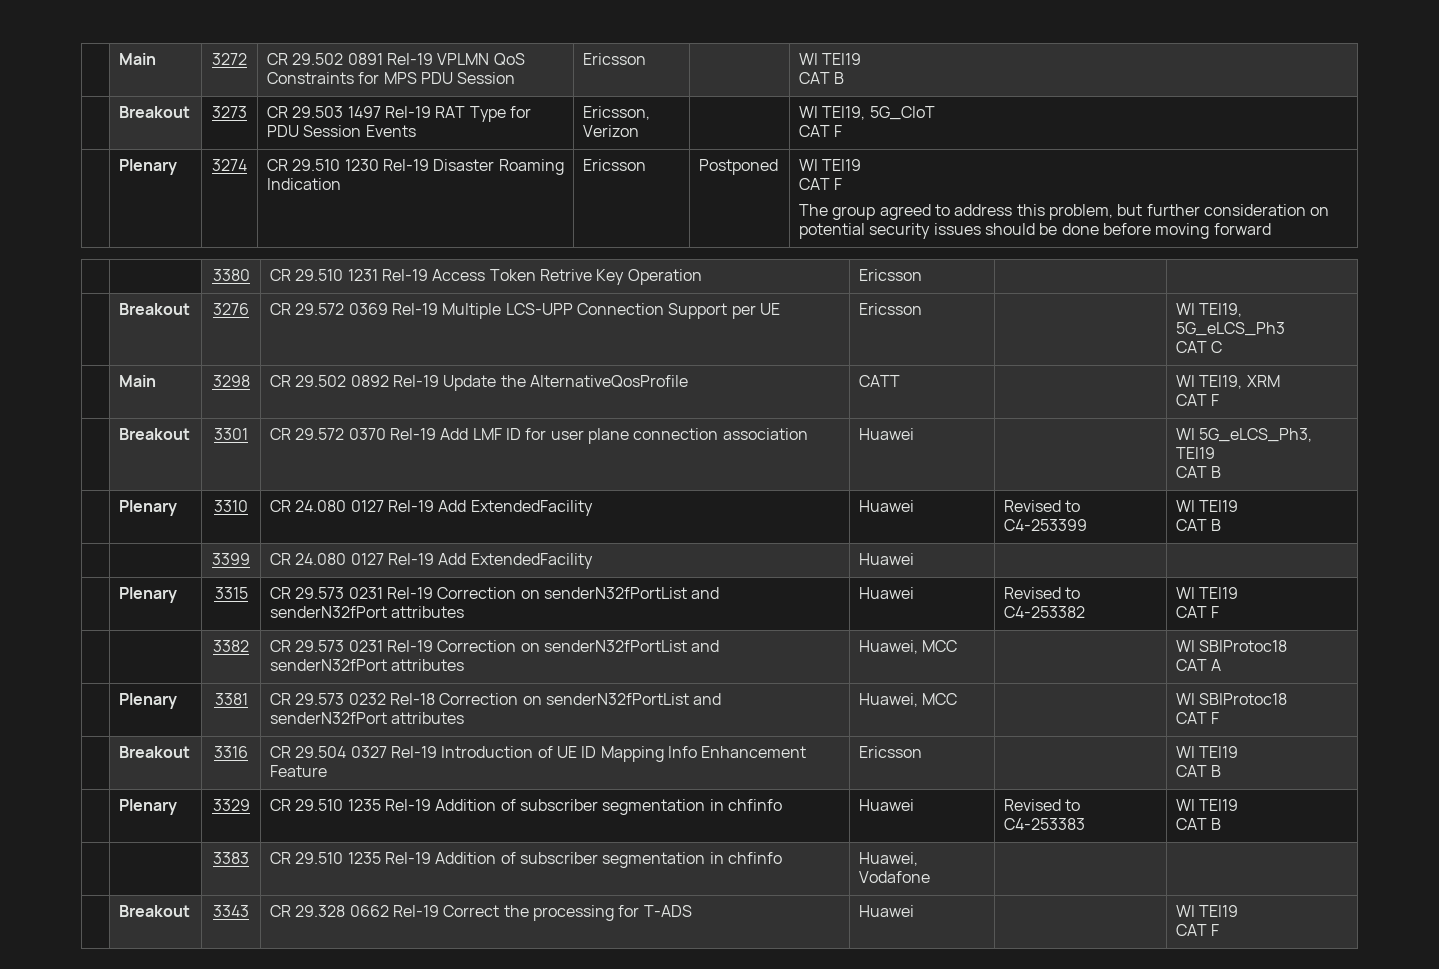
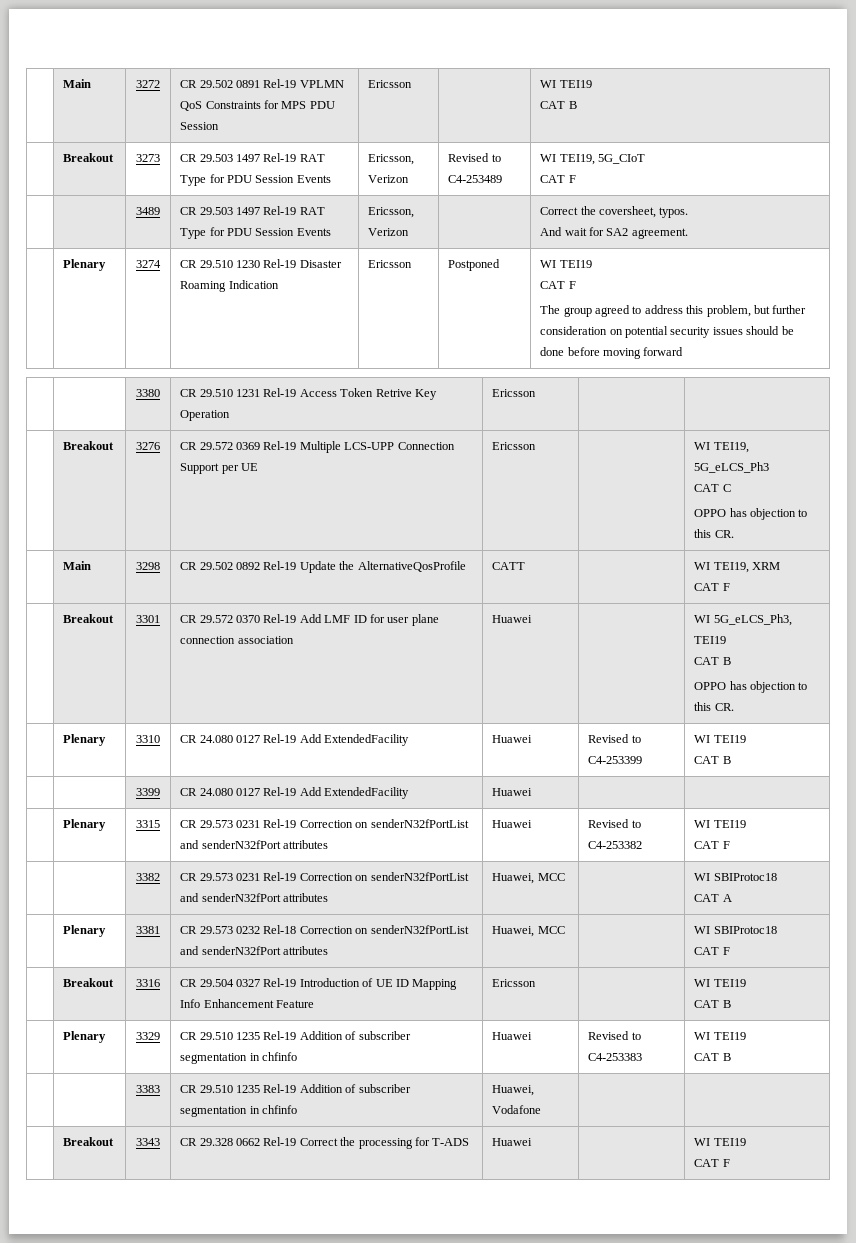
(640, 131) none -> [448,153,501,162] [448,175,503,183] Revised to C4-253489
(843, 131) none -> [136,207,160,215] [180,206,325,215] [180,227,331,239] [368,207,415,218] [368,228,410,236] [540,206,689,218] [540,227,688,239] // | | 3489 | CR 29.503 1497 Rel-19 RAT Type for PDU Session Events | Ericsson, Verizon | | Correct the coversheet, typos. // And wait for SA2 agreement.
(1223, 347) none -> [694,508,808,520] [694,529,734,538] // OPPO has objection to this CR.
(1222, 472) none -> [694,681,808,693] [694,702,734,711] // OPPO has objection to this CR.

